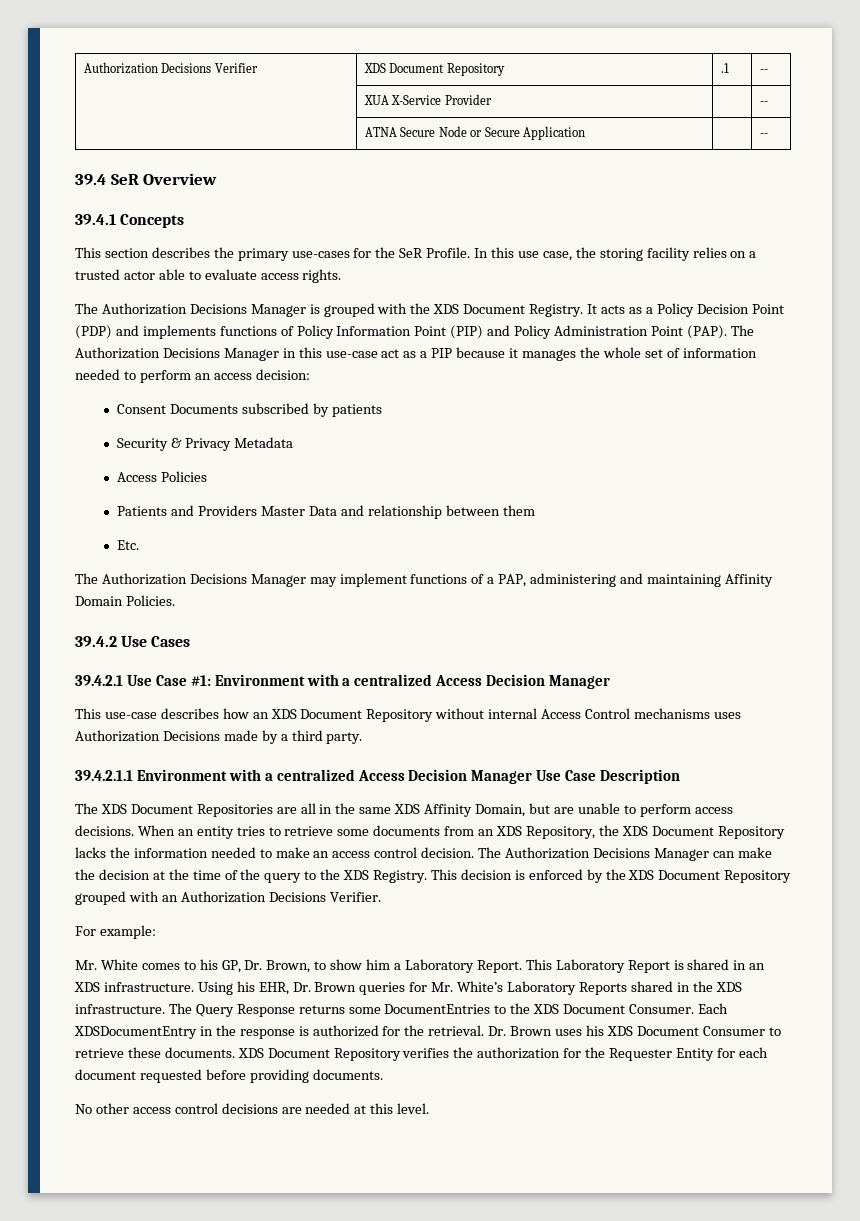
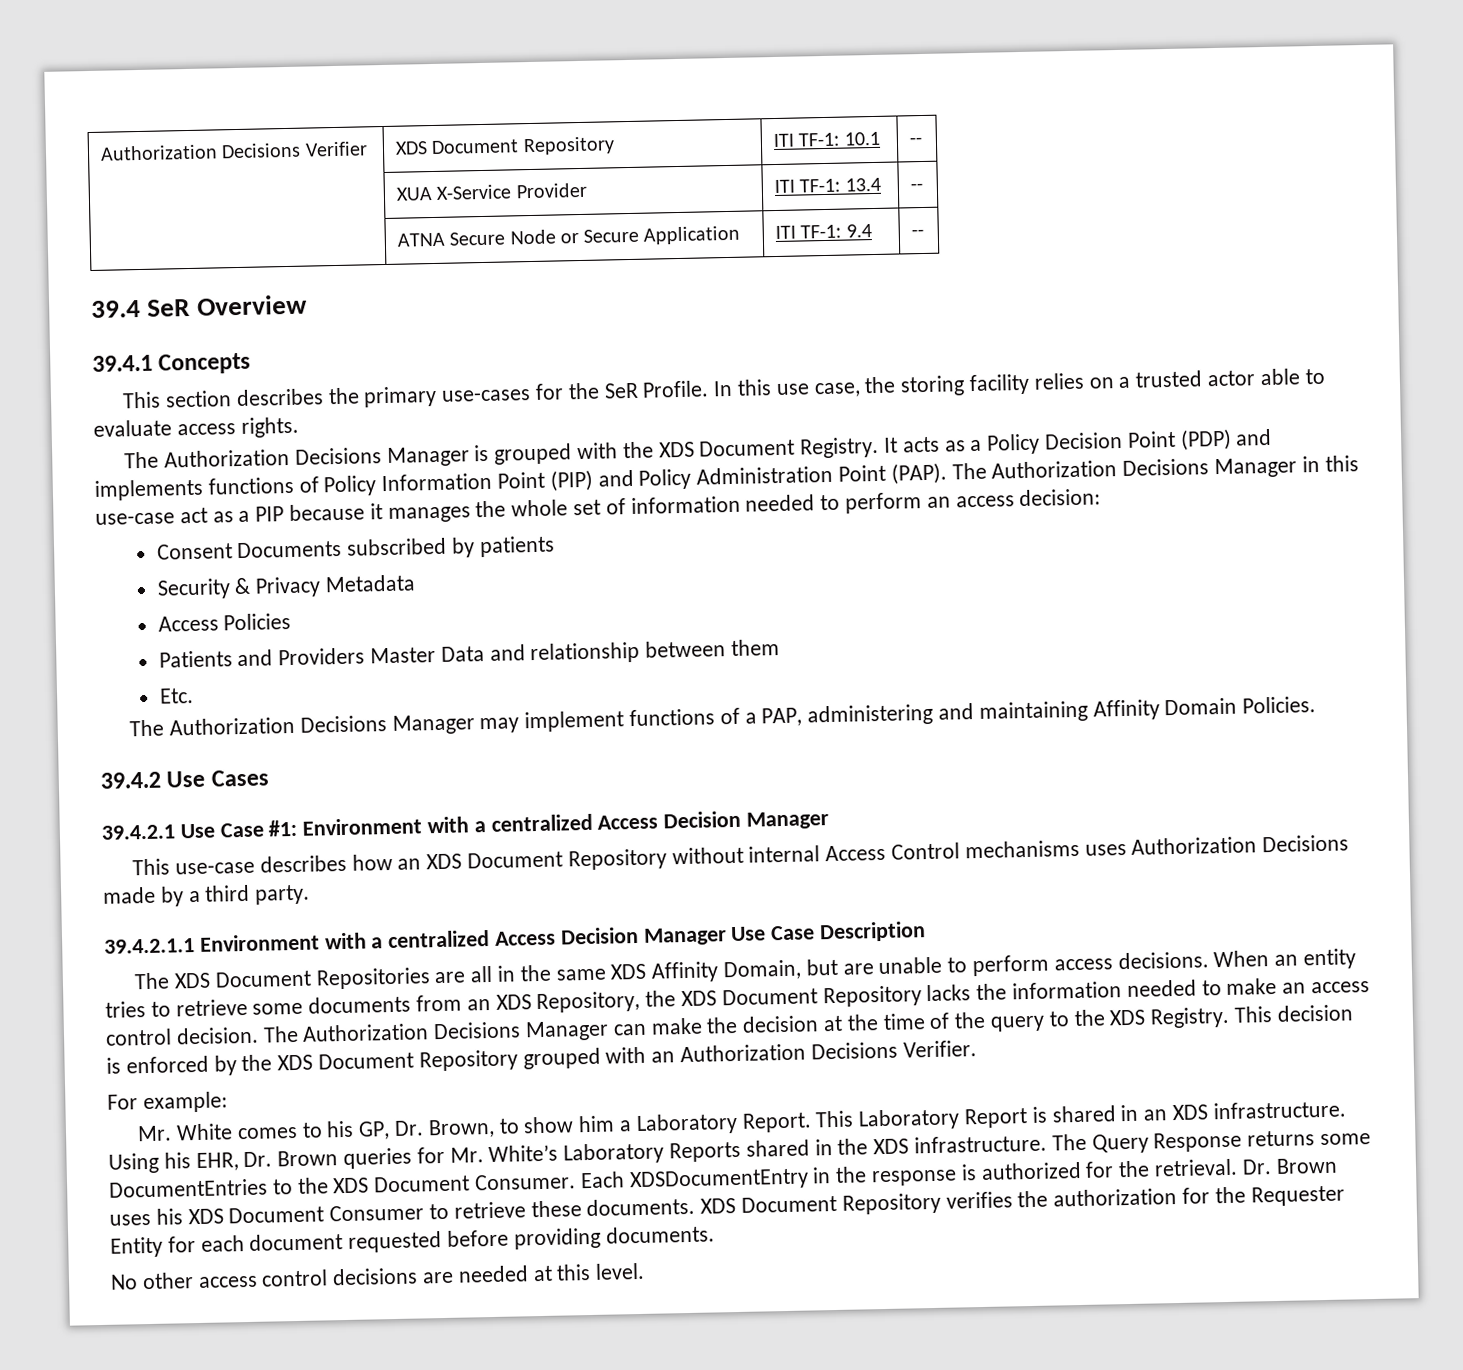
[720,63,729,73] .1 -> [773,131,881,148] ITI TF-1: 10.1
(492, 99) none -> [774,177,881,194] ITI TF-1: 13.4
(586, 133) none -> [775,224,872,240] ITI TF-1: 9.4

